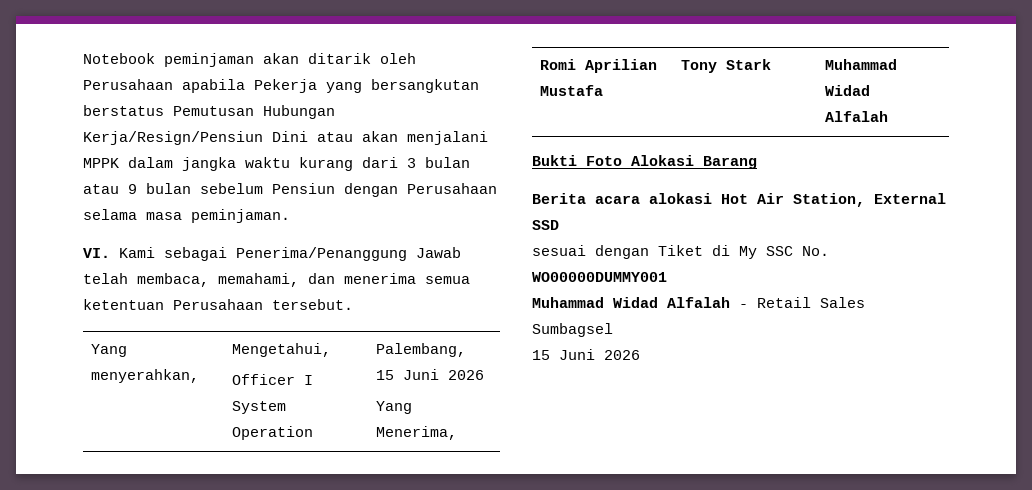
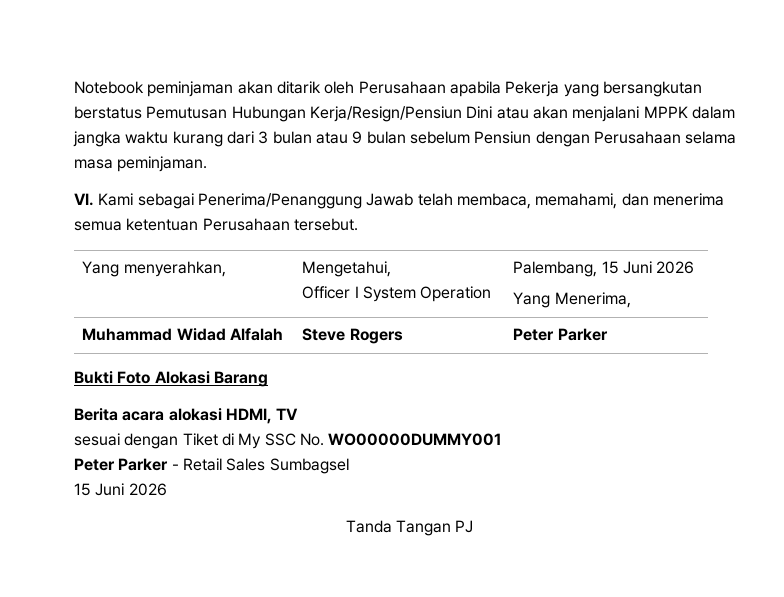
[540,59,658,73] [540,85,604,96] [681,59,772,73] [825,59,898,70] [825,85,871,96] [825,111,889,122] Romi Aprilian Mustafa | Tony Stark | Muhammad Widad Alfalah -> [82,328,283,341] [302,328,403,344] [513,328,608,341] Muhammad Widad Alfalah | Steve Rogers | Peter Parker
[721,193,946,207] [532,220,559,230] Hot Air Station, External SSD -> [225,408,299,424] HDMI, TV
[532,297,730,308] Muhammad Widad Alfalah -> [74,458,169,471] Peter Parker
(640, 355) none -> [345,520,474,536] // Tanda Tangan PJ

